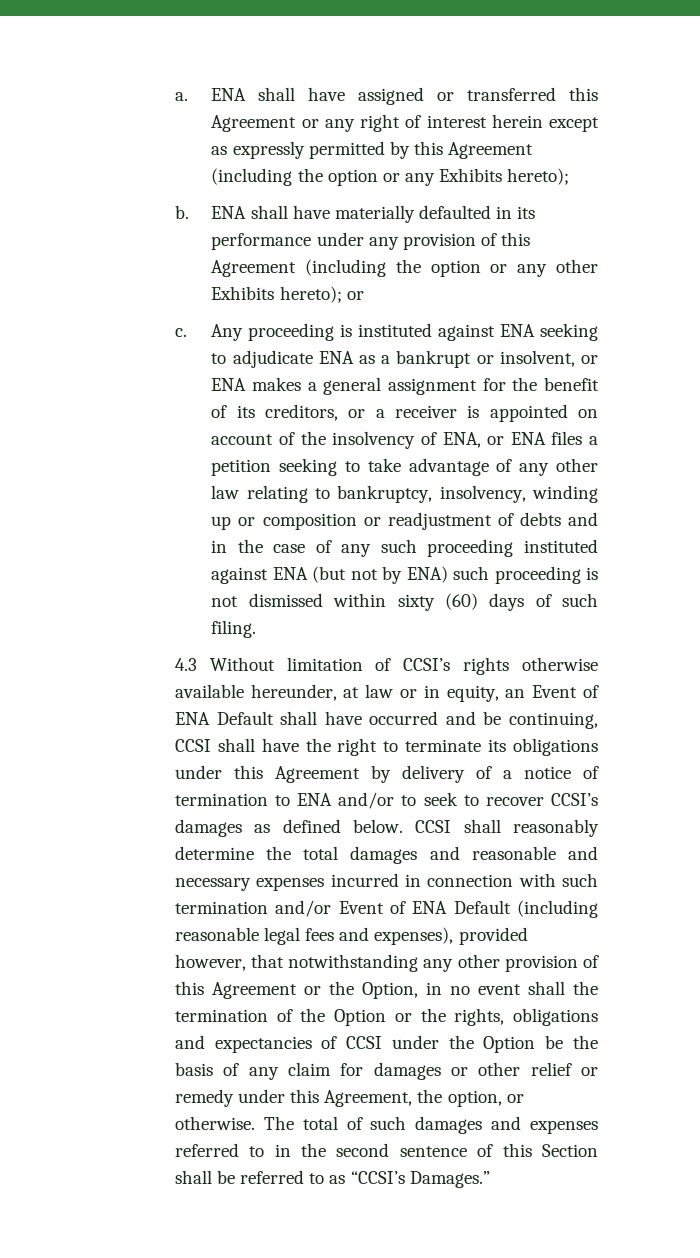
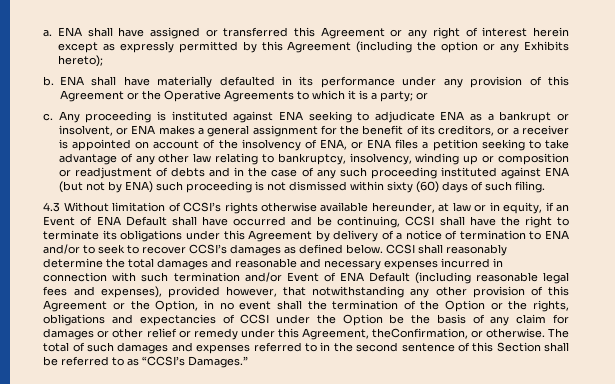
[305,259,598,277] [211,286,342,303] (including the option or any other Exhibits hereto); -> [126,90,413,102] or the Operative Agreements to which it is a party;
(499, 693) none -> [545,202,554,211] if
[417,1089,502,1107] the option, -> [371,328,468,339] theConfirmation,

